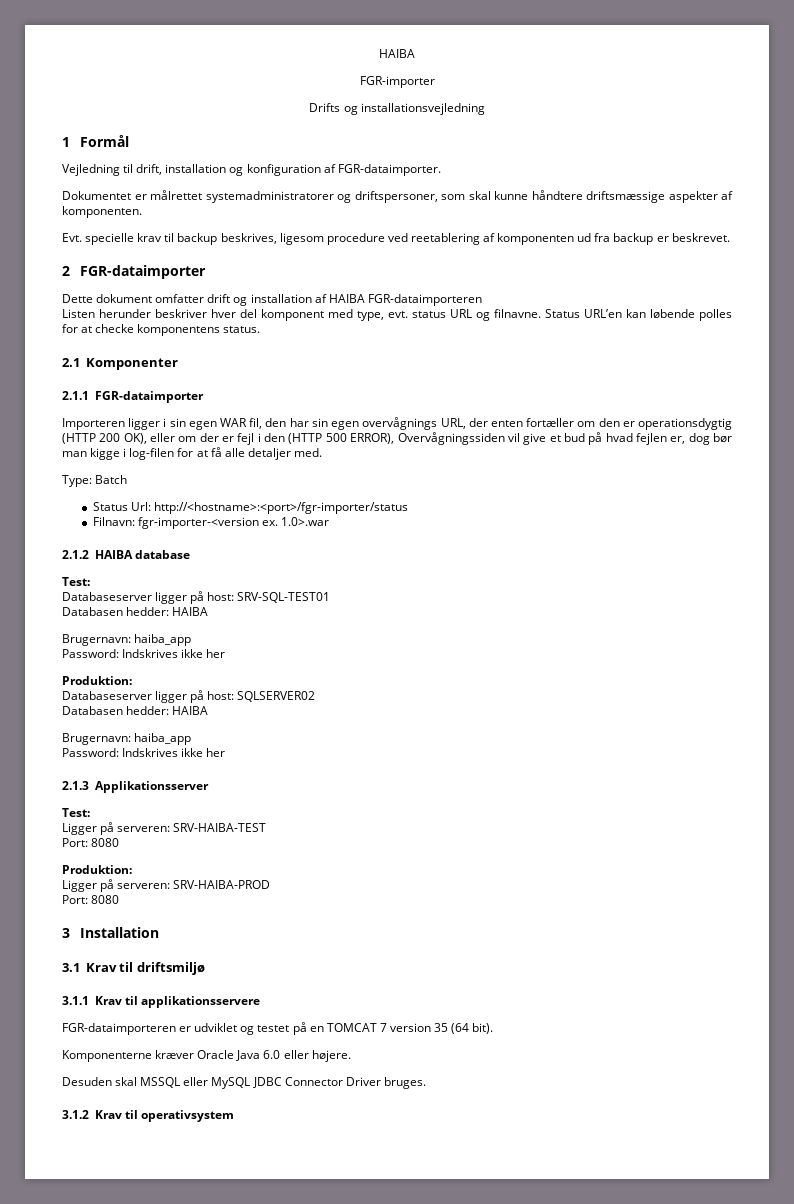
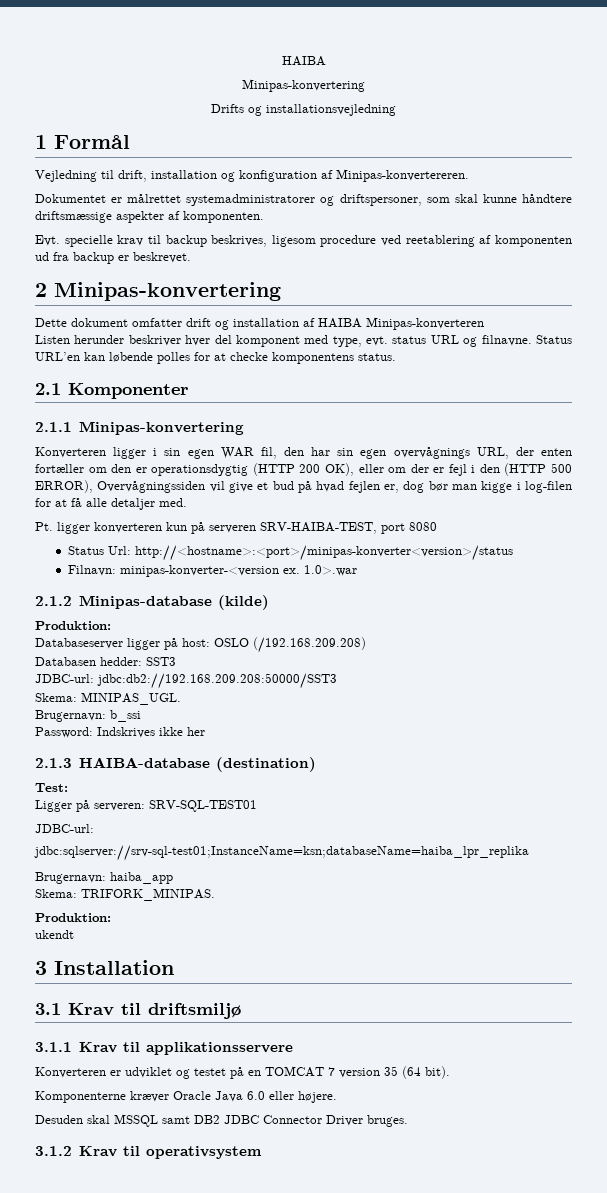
[379,49,415,58] [359,76,435,88] HAIBA // FGR-importer -> [281,56,326,66] [242,79,365,92] HAIBA // Minipas-konvertering
[337,164,441,176] FGR-dataimporter. -> [336,169,469,182] Minipas-konvertereren.
[80,265,207,279] FGR-dataimporter -> [53,282,281,301] Minipas-konvertering
[367,294,482,306] FGR-dataimporteren -> [366,317,484,330] Minipas-konverteren
[94,391,204,403] [62,418,125,430] FGR-dataimporter // Importeren -> [78,421,244,435] [35,447,106,458] Minipas-konvertering // Konverteren
[62,475,128,487] Type: Batch -> [35,522,437,534] Pt. ligger konverteren kun på serveren SRV-HAIBA-TEST, port 8080
[153,502,408,514] http://<hostname>:<port>/fgr-importer/status -> [134,545,513,561] http://<hostname>:<port>/minipas-konverter<version>/status
[137,517,259,529] fgr-importer-<version -> [119,565,279,577] minipas-konverter-<version
[94,550,190,559] [62,577,90,586] [62,591,331,604] [62,607,209,616] [62,634,192,646] [62,649,226,658] HAIBA database // Test: // Databaseserver ligger på host: SRV-SQL-TEST01 // Databasen hedder: HAIBA // Brugernavn: haiba_app // Password: Indskrives ikke her -> [78,595,269,610] Minipas-database (kilde)
[237,691,316,702] [62,706,209,715] [62,733,192,745] SQLSERVER02 // Databasen hedder: HAIBA // Brugernavn: haiba_app -> [214,637,366,653] [35,657,176,666] [35,673,337,689] [35,692,181,705] [35,710,141,722] OSLO (/192.168.209.208) // Databasen hedder: SST3 // JDBC-url: jdbc:db2://192.168.209.208:50000/SST3 // Skema: MINIPAS_UGL. // Brugernavn: b_ssi
[94,781,209,793] Applikationsserver -> [78,757,316,772] HAIBA-database (destination)
[173,823,267,832] [62,838,120,847] [62,865,132,874] [62,879,271,892] [62,895,120,904] SRV-HAIBA-TEST // Port: 8080 // Produktion: // Ligger på serveren: SRV-HAIBA-PROD // Port: 8080 -> [149,800,257,812] [35,824,94,833] [34,845,529,861] [35,872,173,884] [35,888,215,901] [35,913,111,922] [35,930,74,939] SRV-SQL-TEST01 // JDBC-url: // jdbc:sqlserver://srv-sql-test01;InstanceName=ksn;databaseName=haiba_lpr_replika // Brugernavn: haiba_app // Skema: TRIFORK_MINIPAS. // Produktion: // ukendt
[62,1023,176,1035] FGR-dataimporteren -> [35,1067,106,1078] Konverteren
[183,1077,251,1089] eller MySQL -> [162,1115,220,1124] samt DB2

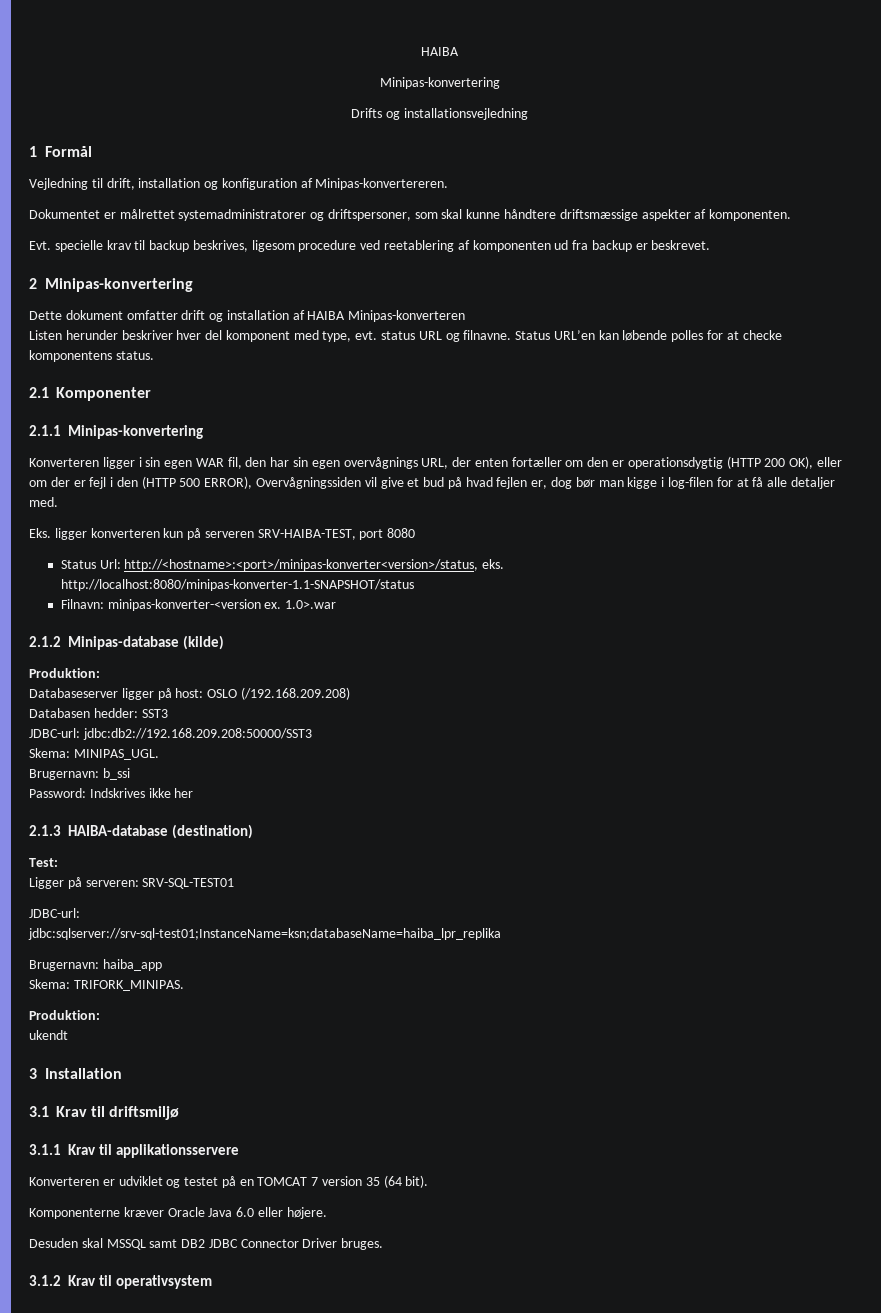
[35,522,53,531] Pt. -> [29,528,51,538] Eks.
[134,545,513,561] http://<hostname>:<port>/minipas-konverter<version>/status -> [124,559,505,571] [60,579,414,591] http://<hostname>:<port>/minipas-konverter<version>/status, eks. http://localhost:8080/minipas-konverter-1.1-SNAPSHOT/status

